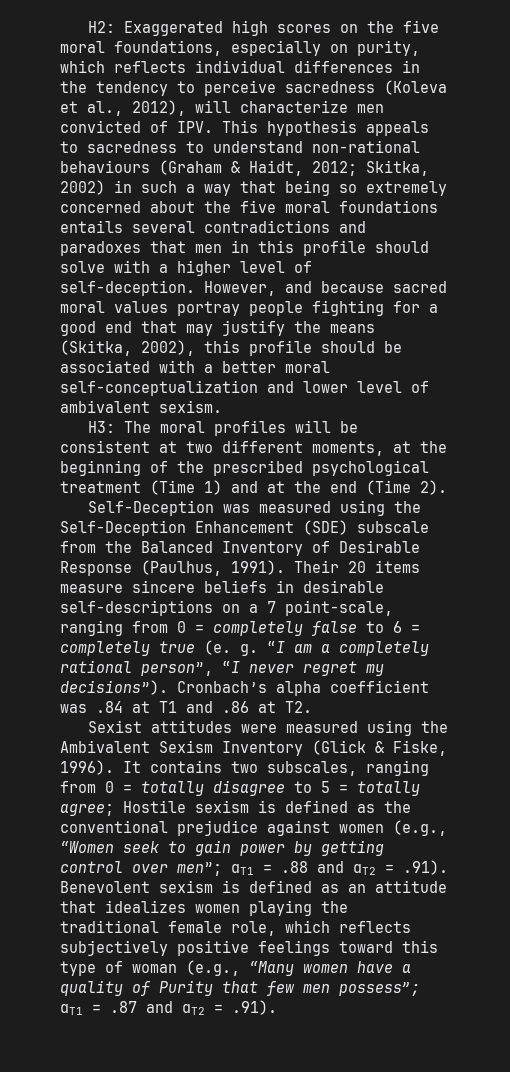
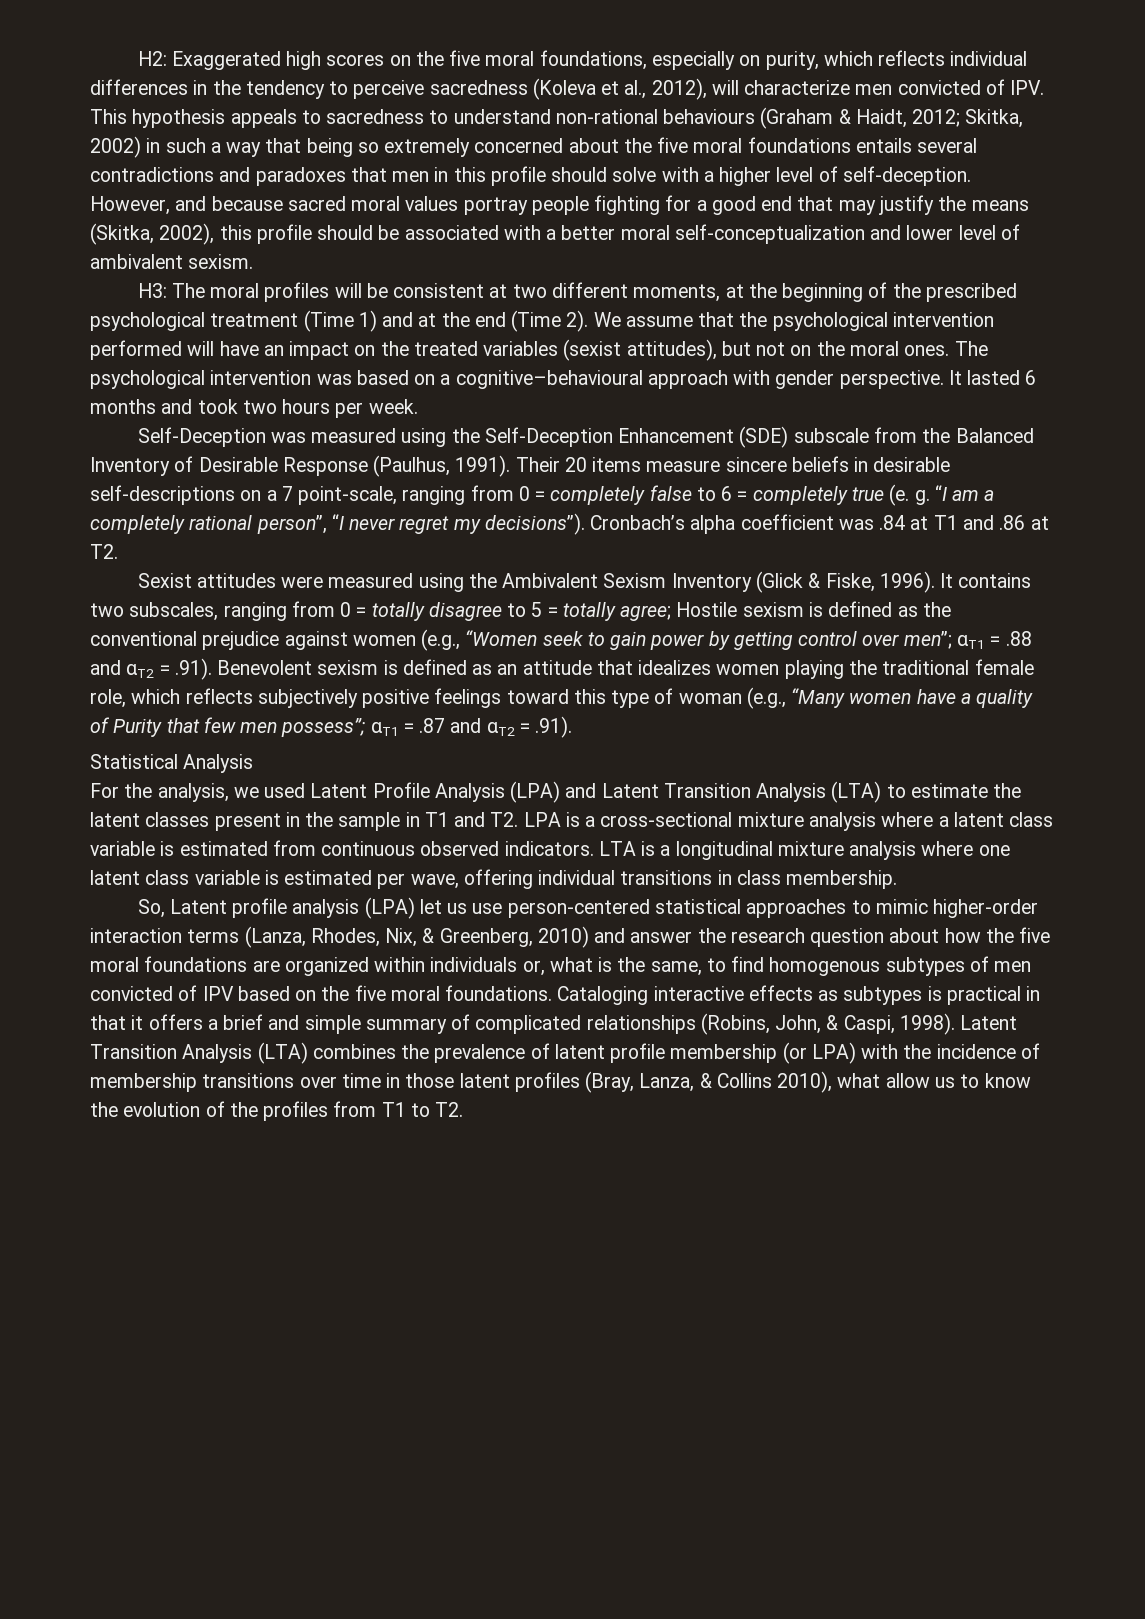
(447, 487) none -> [593,312,994,331] [90,339,988,361] [90,370,1037,389] [90,399,418,418] We assume that the psychological intervention performed will have an impact on the treated variables (sexist attitudes), but not on the moral ones. The psychological intervention was based on a cognitive–behavioural approach with gender perspective. It lasted 6 months and took two hours per week.
(277, 1007) none -> [90,754,254,773] [90,781,1022,803] [90,812,1054,831] [90,840,1010,860] [90,869,898,889] [137,897,1039,919] [90,926,1051,948] [90,956,1032,976] [90,985,1041,1005] [90,1013,1018,1035] [90,1042,1040,1064] [90,1071,1031,1093] [90,1101,464,1121] // Statistical Analysis // For the analysis, we used Latent Profile Analysis (LPA) and Latent Transition Analysis (LTA) to estimate the latent classes present in the sample in T1 and T2. LPA is a cross-sectional mixture analysis where a latent class variable is estimated from continuous observed indicators. LTA is a longitudinal mixture analysis where one latent class variable is estimated per wave, offering individual transitions in class membership. // So, Latent profile analysis (LPA) let us use person-centered statistical approaches to mimic higher-order interaction terms (Lanza, Rhodes, Nix, & Greenberg, 2010) and answer the research question about how the five moral foundations are organized within individuals or, what is the same, to find homogenous subtypes of men convicted of IPV based on the five moral foundations. Cataloging interactive effects as subtypes is practical in that it offers a brief and simple summary of complicated relationships (Robins, John, & Caspi, 1998). Latent Transition Analysis (LTA) combines the prevalence of latent profile membership (or LPA) with the incidence of membership transitions over time in those latent profiles (Bray, Lanza, & Collins 2010), what allow us to know the evolution of the profiles from T1 to T2.

